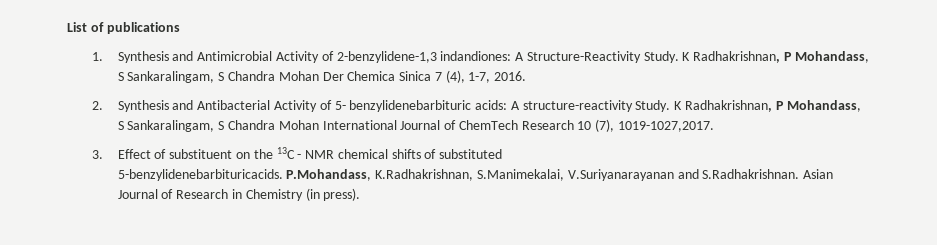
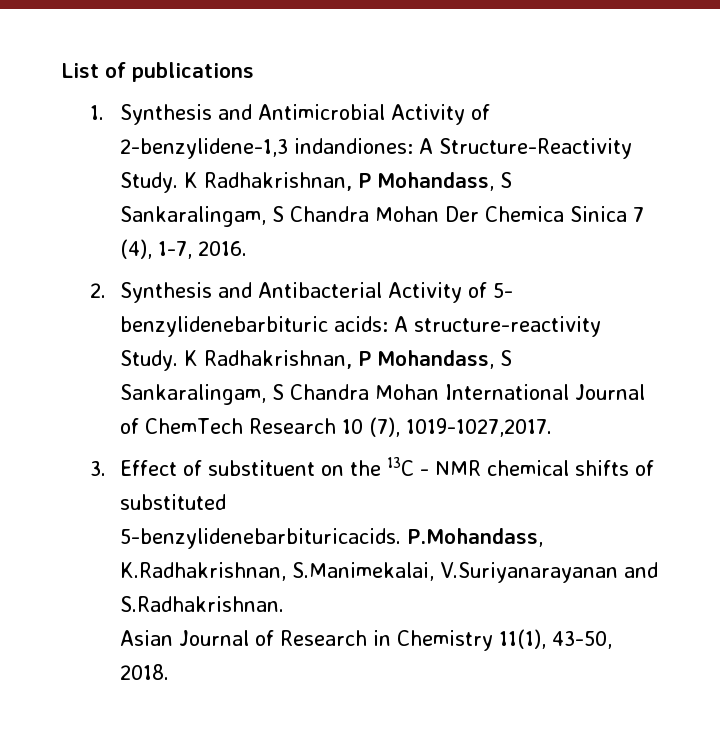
(800, 174) none -> (284, 604) //
[305,188,361,201] (in press). -> [498,629,612,649] [119,664,169,680] 11(1), 43-50, 2018.

